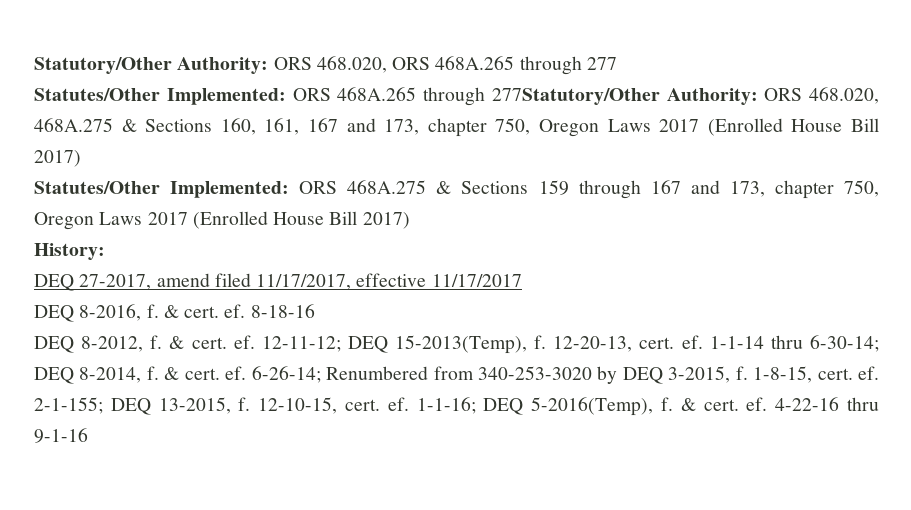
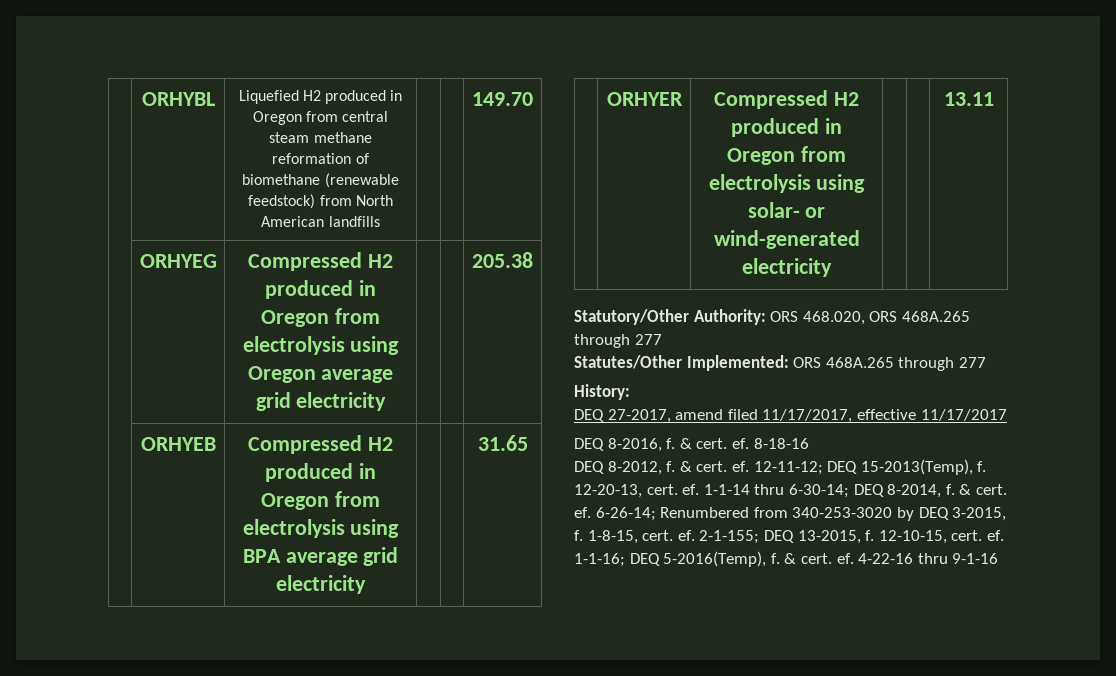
(34, 65) none -> [141,92,215,106] [238,90,403,104] [252,111,389,125] [269,132,372,143] [272,153,369,164] [242,173,399,188] [248,194,393,209] [261,216,380,227] [472,92,533,106] [139,254,217,268] [248,252,393,271] [265,280,376,299] [261,308,380,327] [242,336,400,355] [247,366,394,383] [255,392,387,411] [472,252,533,268] [140,437,216,451] [248,435,393,454] [265,463,376,482] [261,491,380,510] [242,519,400,538] [242,547,399,566] [276,575,366,594] [477,435,528,451] [606,92,683,106] [714,90,859,109] [731,118,842,137] [727,146,846,165] [708,174,866,193] [747,202,826,218] [713,230,860,249] [742,258,832,277] [943,92,994,106] | ORHYBL | Liquefied H2 produced in Oregon from central steam methane reformation of biomethane (renewable feedstock) from North American landfills | | | 149.70 // | ORHYEG | Compressed H2 produced in Oregon from electrolysis using Oregon average grid electricity | | | 205.38 // | ORHYEB | Compressed H2 produced in Oregon from electrolysis using BPA average grid electricity | | | 31.65 // | ORHYER | Compressed H2 produced in Oregon from electrolysis using solar- or wind-generated electricity | | | 13.11 //
[491,87,879,105] [34,118,880,137] [34,150,81,167] [34,180,880,199] [34,211,410,230] 277Statutory/Other Authority: ORS 468.020, 468A.275 & Sections 160, 161, 167 and 173, chapter 750, Oregon Laws 2017 (Enrolled House Bill 2017) // Statutes/Other Implemented: ORS 468A.275 & Sections 159 through 167 and 173, chapter 750, Oregon Laws 2017 (Enrolled House Bill 2017) -> [958,357,986,368] 277

